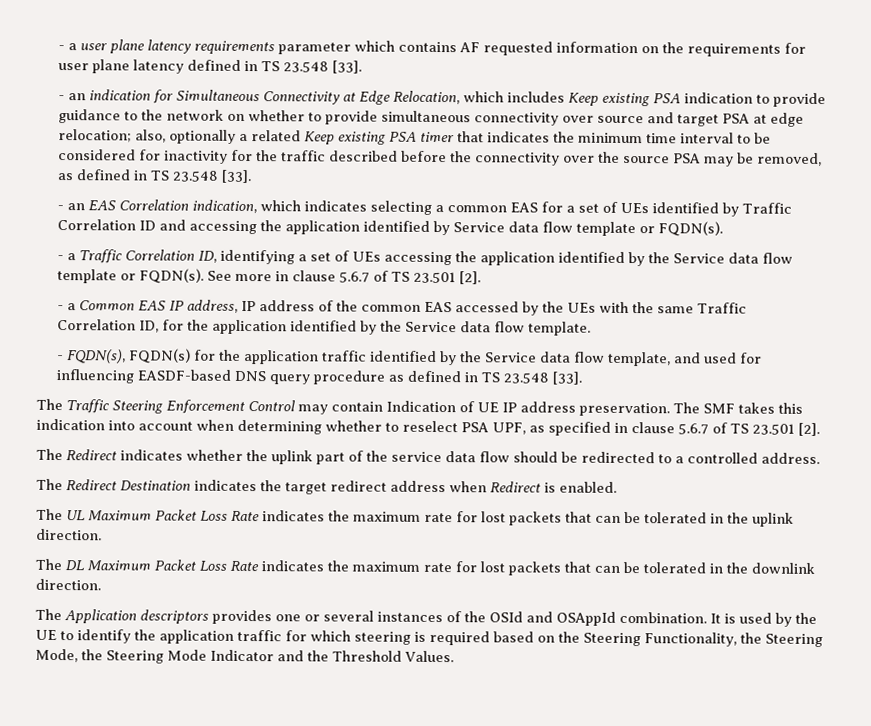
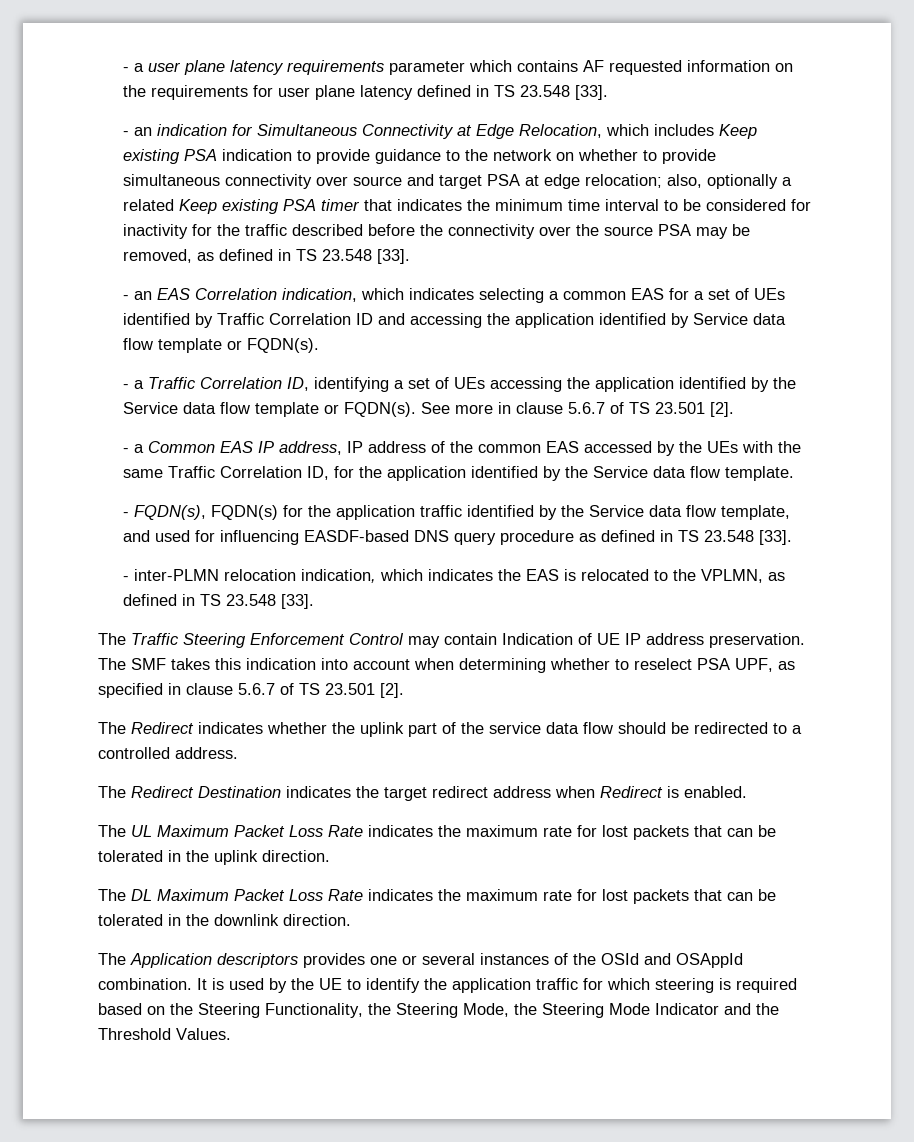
(582, 378) none -> [123,569,786,583] [123,594,315,609] // - inter-PLMN relocation indication, which indicates the EAS is relocated to the VPLMN, as defined in TS 23.548 [33].

